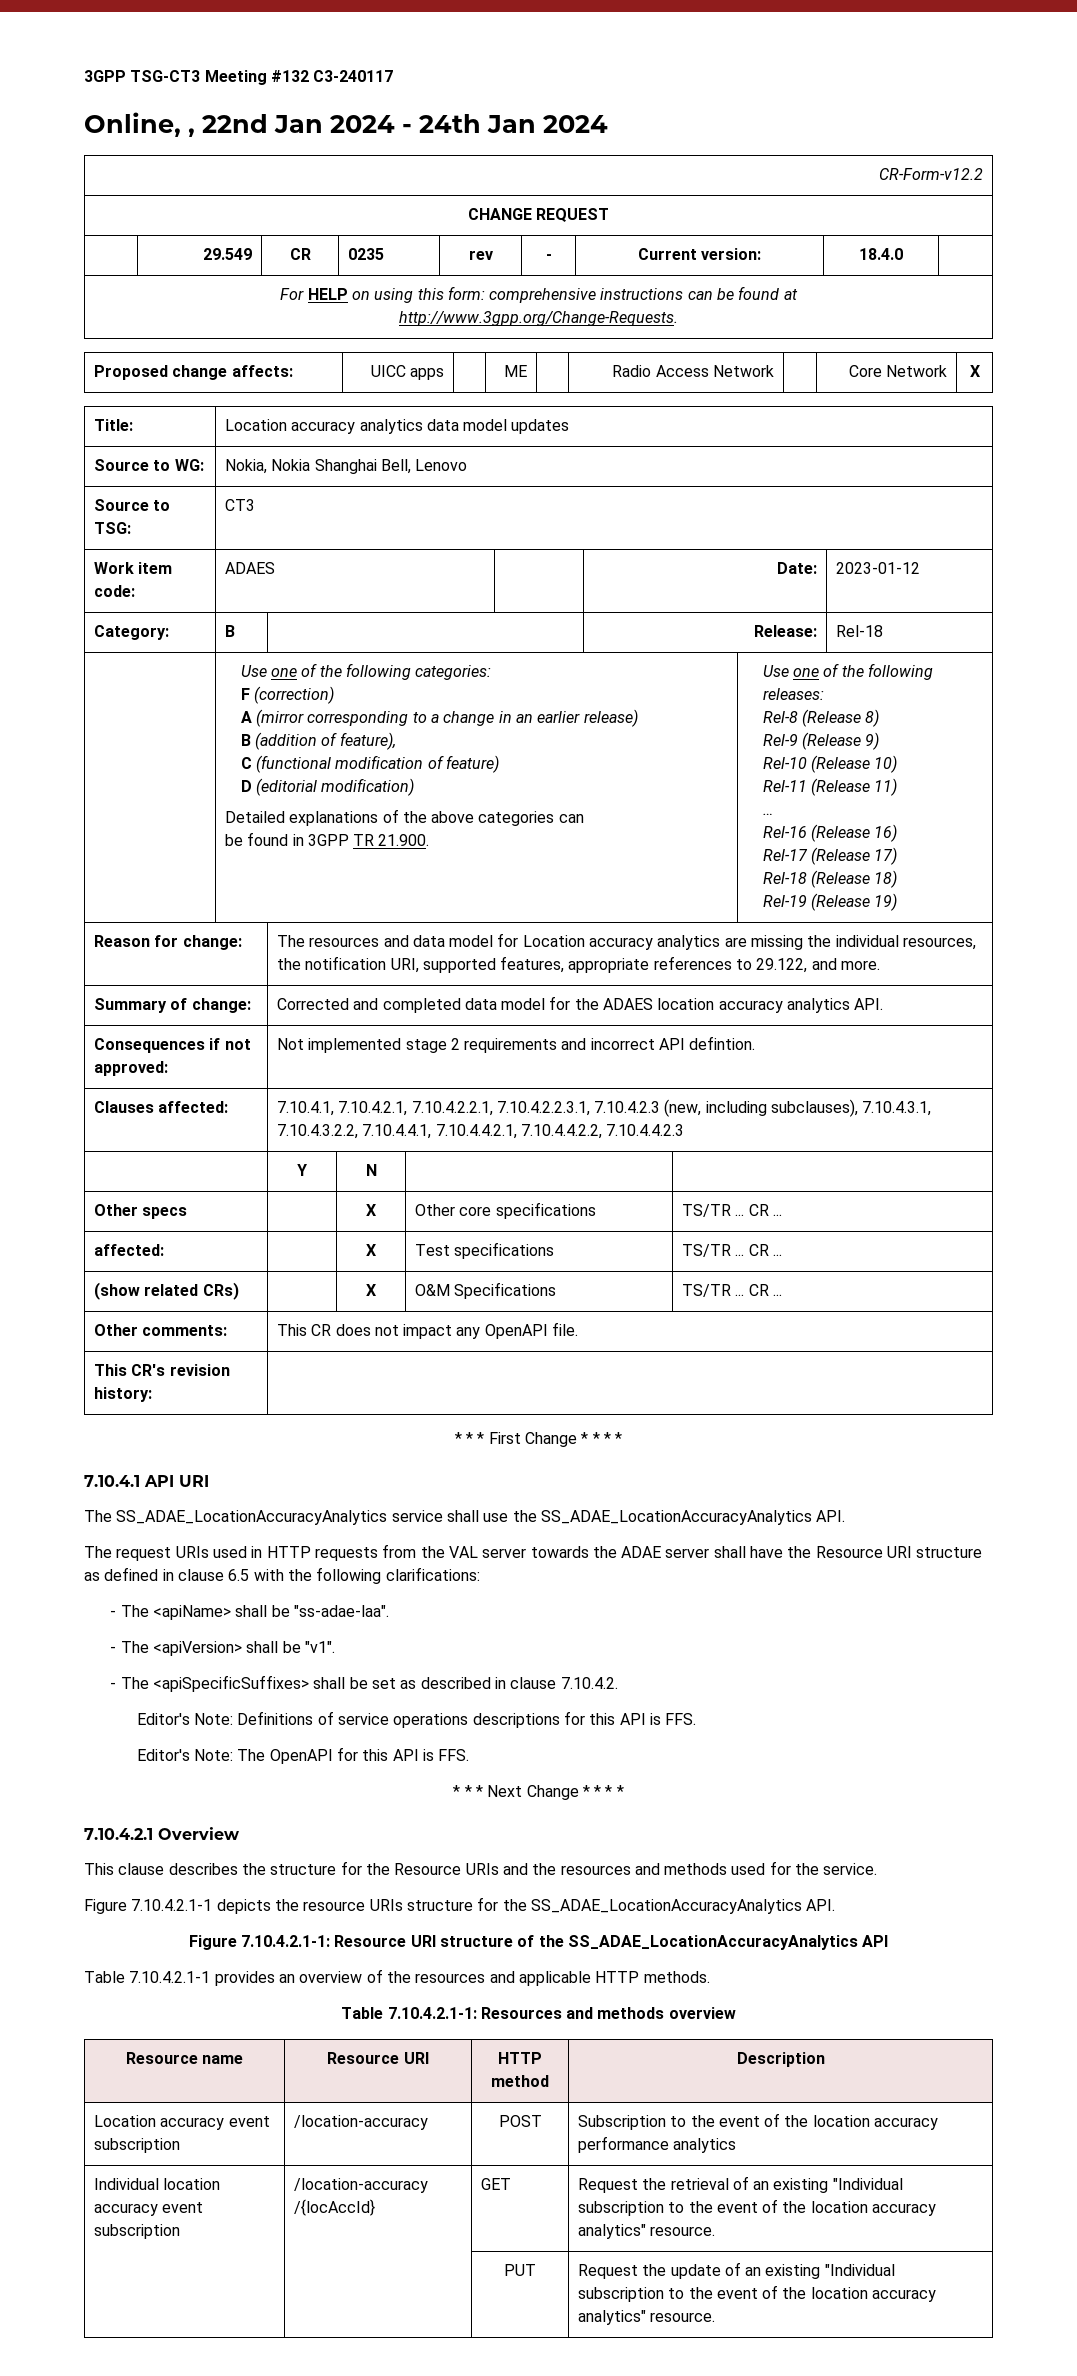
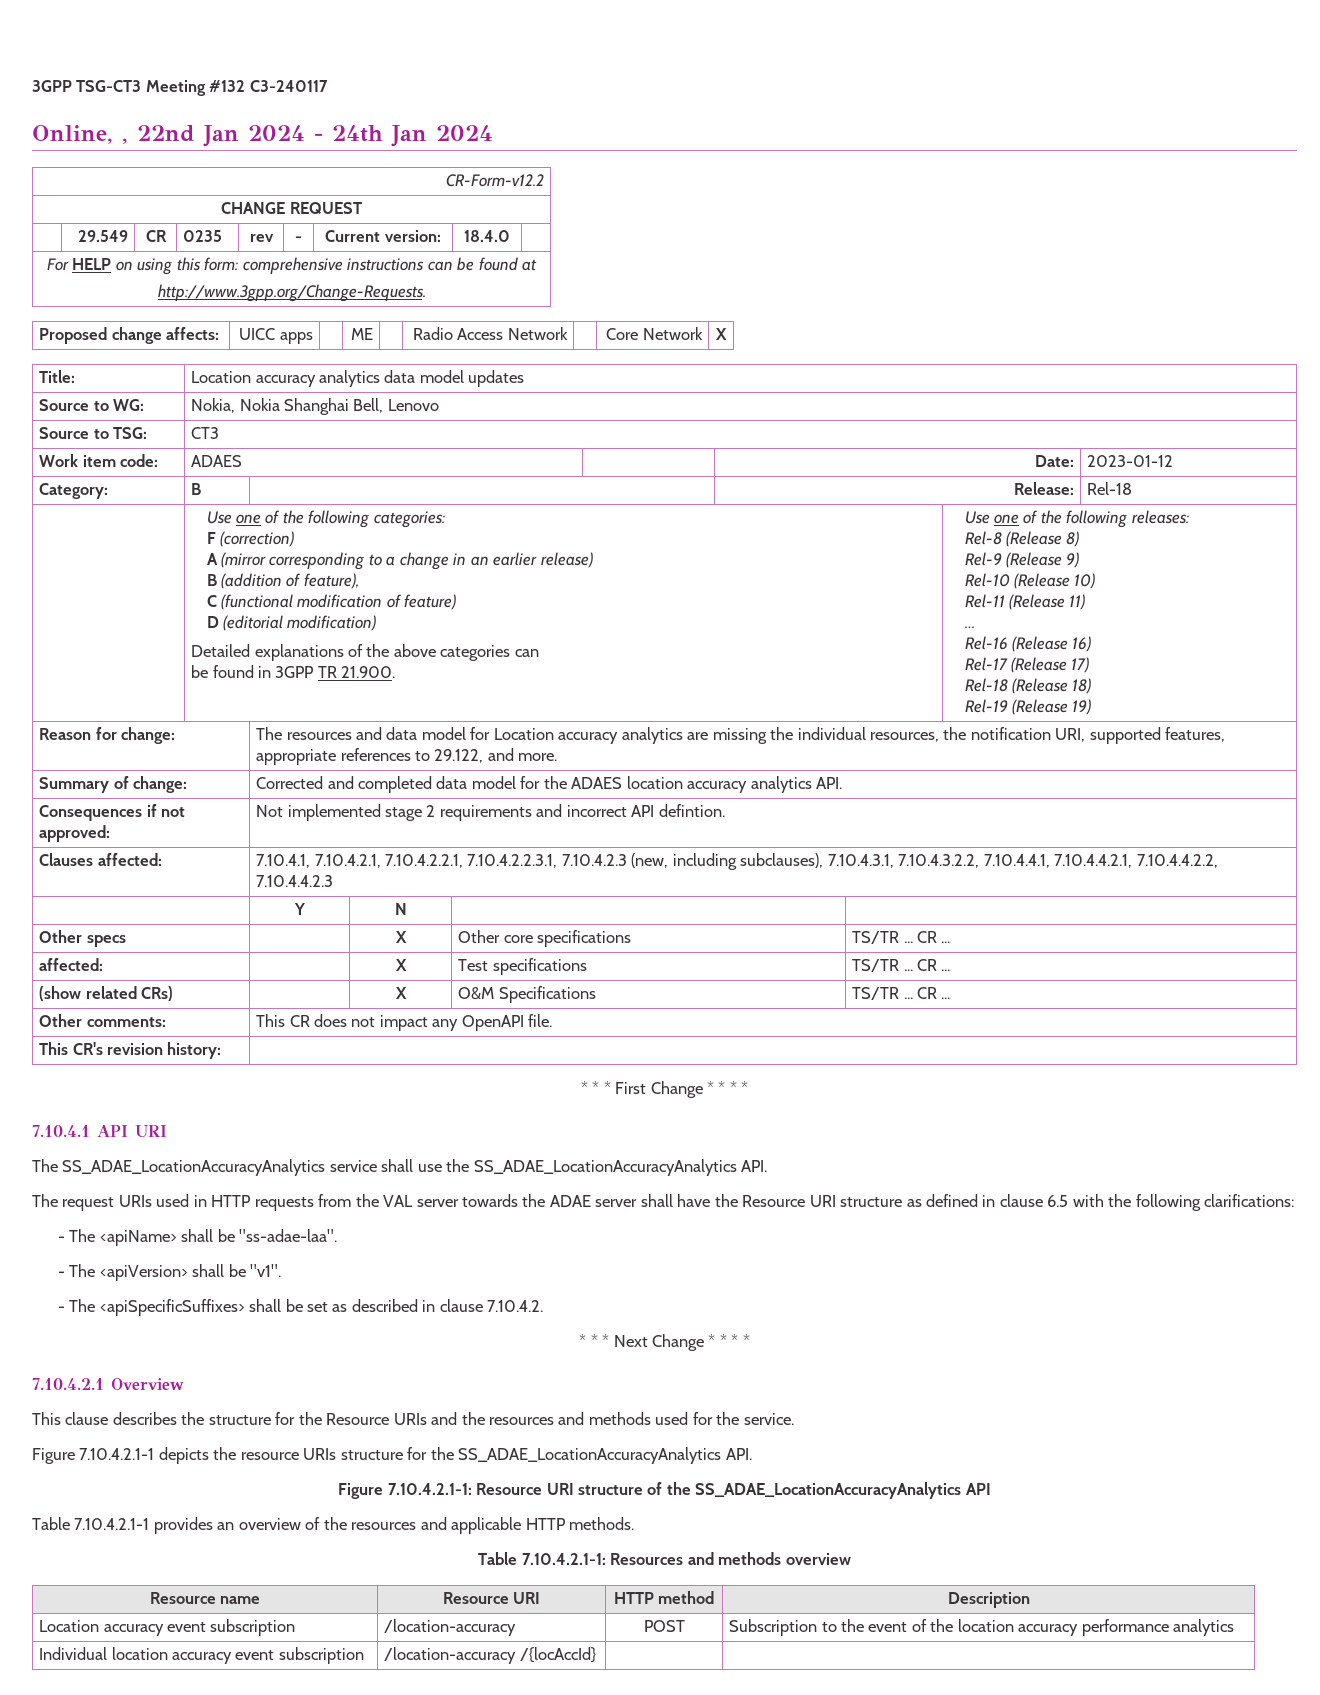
[136,1711,697,1728] [136,1747,470,1764] // Editor's Note: Definitions of service operations descriptions for this API is FFS. // Editor's Note: The OpenAPI for this API is FFS. -> (544, 1306) none
[480,2178,511,2190] [577,2176,903,2193] [577,2199,937,2216] [577,2224,716,2239] [504,2264,536,2276] [577,2262,895,2279] [577,2285,937,2302] [577,2310,716,2325] GET | Request the retrieval of an existing "Individual subscription to the event of the location accuracy analytics" resource. // | | PUT | Request the update of an existing "Individual subscription to the event of the location accuracy analytics" resource. -> (596, 1655) |

